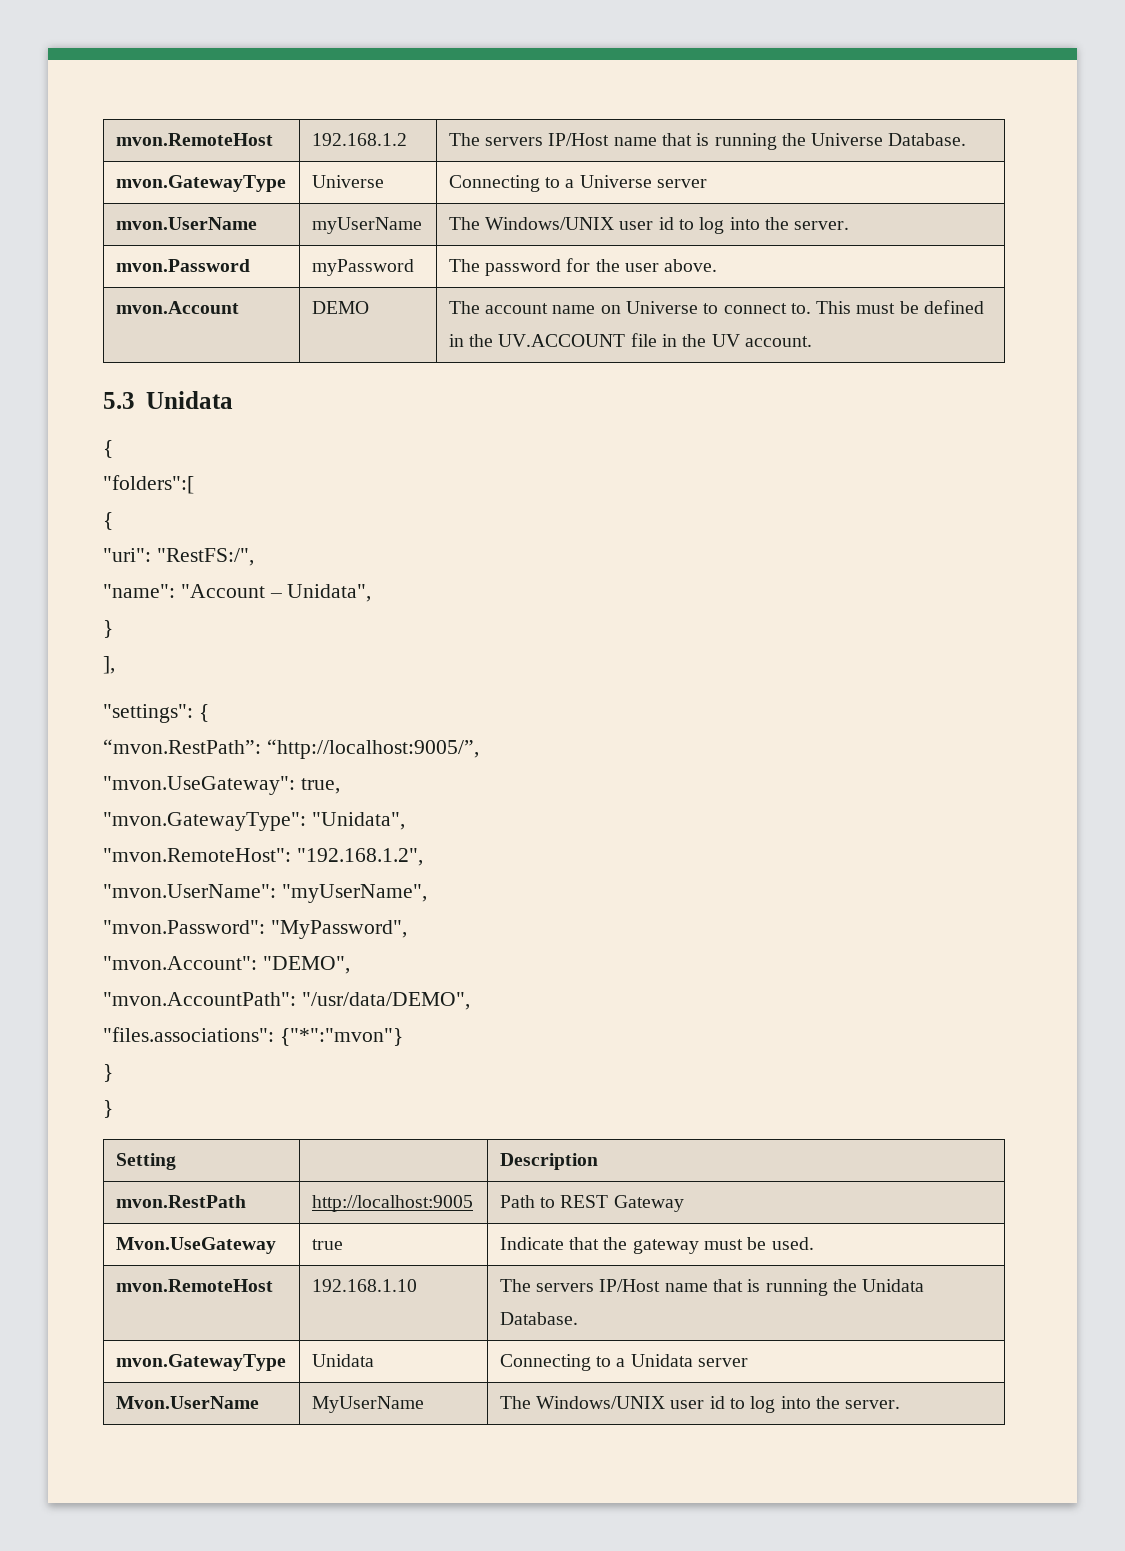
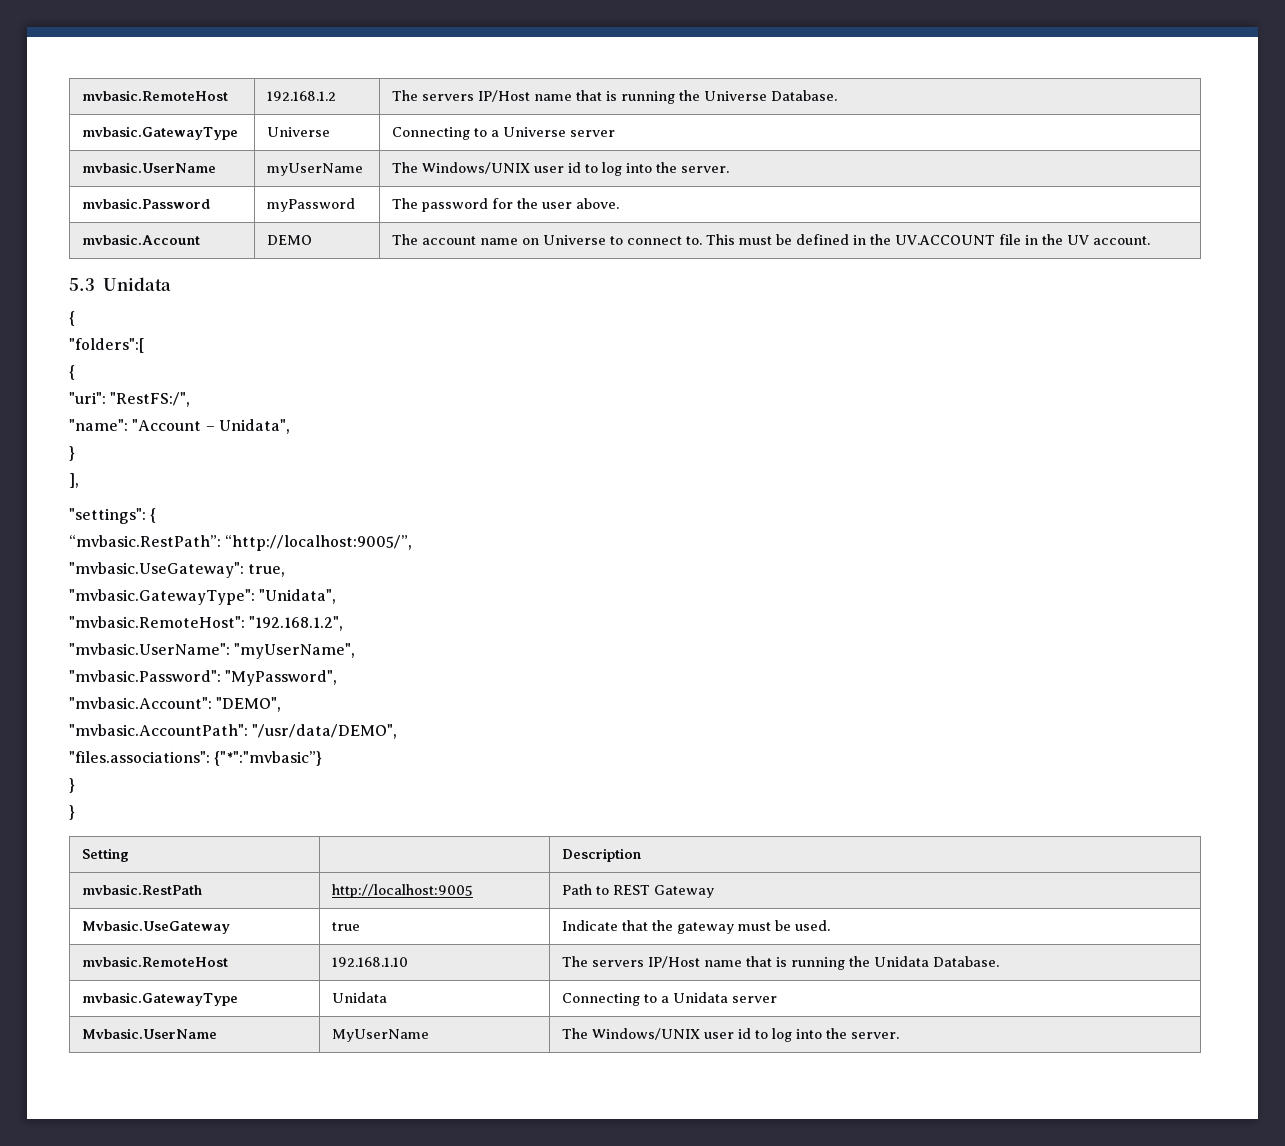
[115,133,273,146] mvon.RemoteHost -> [81,90,228,101] mvbasic.RemoteHost
[115,175,286,192] mvon.GatewayType -> [81,126,238,140] mvbasic.GatewayType
[115,217,257,230] mvon.UserName -> [81,162,216,173] mvbasic.UserName
[115,259,250,272] mvon.Password -> [81,198,210,209] mvbasic.Password
[115,301,239,314] mvon.Account -> [81,234,200,245] mvbasic.Account
[103,739,261,754] “mvon.RestPath”: -> [69,535,221,547] “mvbasic.RestPath”:
[103,776,295,795] "mvon.UseGateway": -> [69,562,244,578] "mvbasic.UseGateway":
[103,812,306,831] "mvon.GatewayType": -> [69,589,255,605] "mvbasic.GatewayType":
[103,848,291,862] "mvon.RemoteHost": -> [69,616,245,628] "mvbasic.RemoteHost":
[103,884,276,898] "mvon.UserName": -> [69,643,230,655] "mvbasic.UserName":
[103,920,265,934] "mvon.Password": -> [69,670,221,682] "mvbasic.Password":
[103,956,257,970] "mvon.Account": -> [69,697,212,709] "mvbasic.Account":
[103,992,296,1006] "mvon.AccountPath": -> [69,724,248,736] "mvbasic.AccountPath":
[279,1028,403,1046] {"*":"mvon"} -> [214,751,323,766] {"*":"mvbasic”}
[115,1195,246,1208] mvon.RestPath -> [81,884,202,895] mvbasic.RestPath
[115,1237,276,1254] Mvon.UseGateway -> [81,920,230,934] Mvbasic.UseGateway
[115,1279,273,1292] mvon.RemoteHost -> [81,956,228,967] mvbasic.RemoteHost
[115,1354,286,1371] mvon.GatewayType -> [81,992,238,1006] mvbasic.GatewayType
[115,1396,259,1409] Mvon.UserName -> [81,1028,217,1039] Mvbasic.UserName

